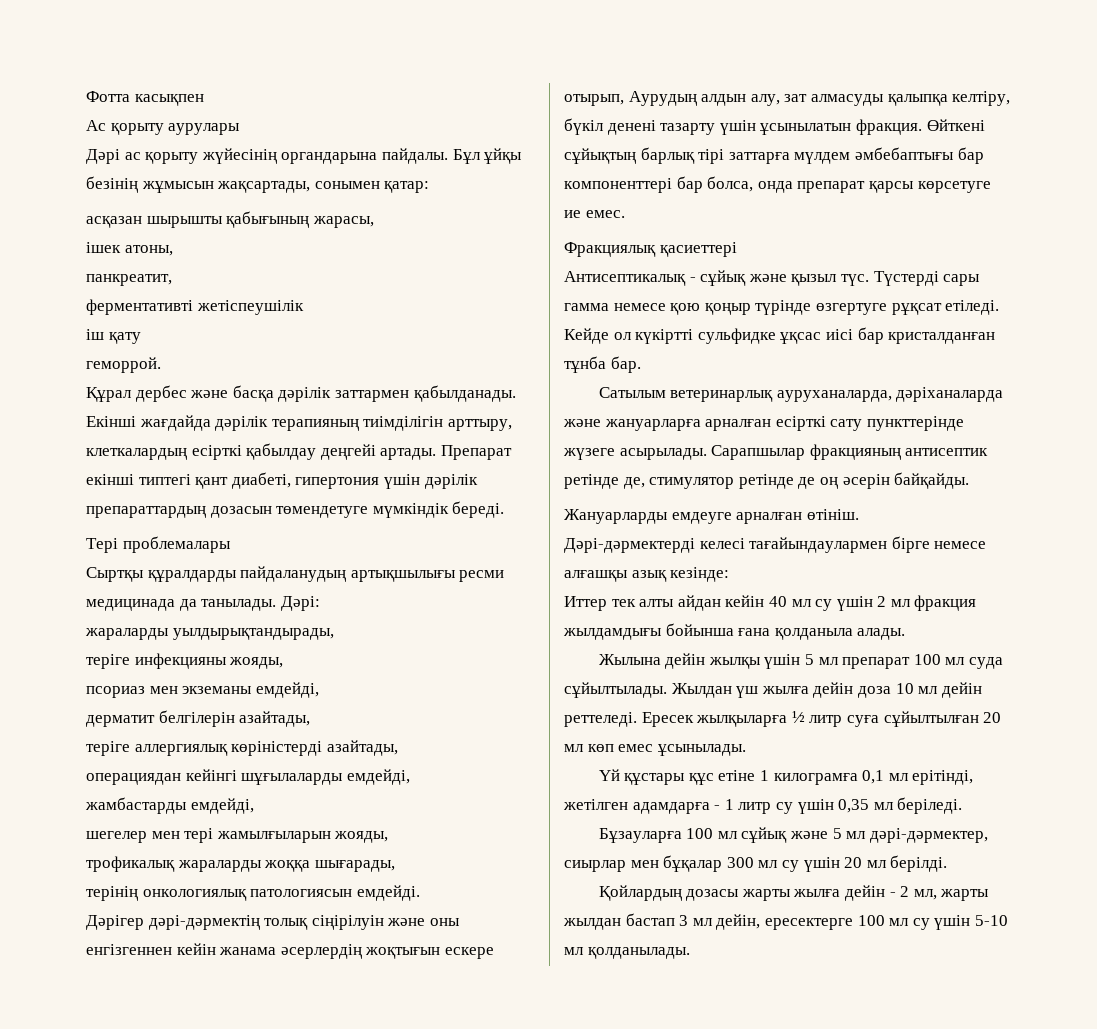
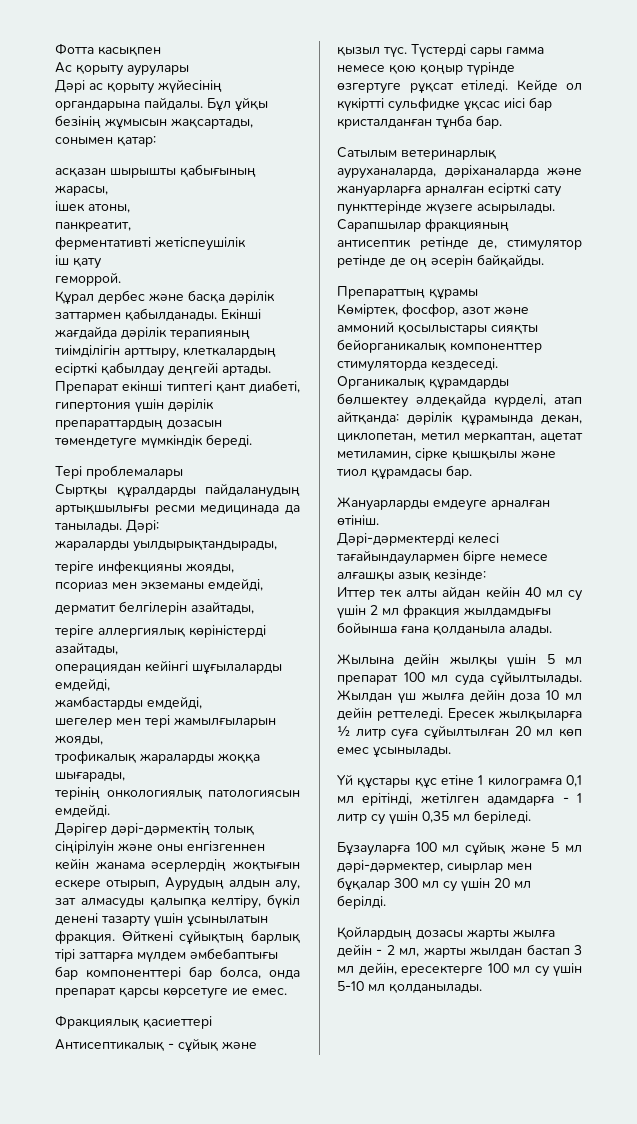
(970, 480) none -> [337,286,478,299] [337,303,529,317] [337,321,538,335] [337,339,542,353] [337,358,498,372] [337,376,509,389] [337,393,582,408] [337,411,582,425] [337,432,583,443] [337,448,556,461] [336,465,472,479] // Препараттың құрамы // Көміртек, фосфор, азот және аммоний қосылыстары сияқты бейорганикалық компоненттер стимуляторда кездеседі. Органикалық құрамдарды бөлшектеу әлдеқайда күрделі, атап айтқанда: дәрілік құрамында декан, циклопетан, метил меркаптан, ацетат метиламин, сірке қышқылы және тиол құрамдасы бар.

